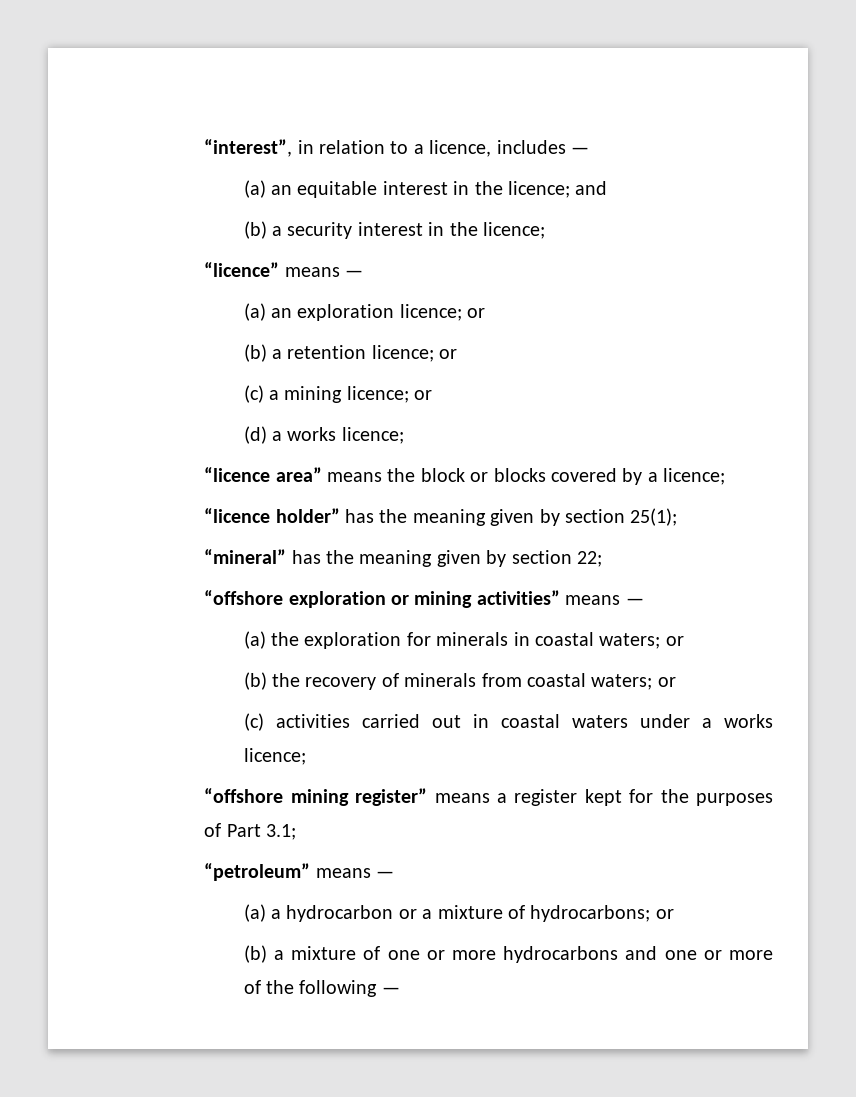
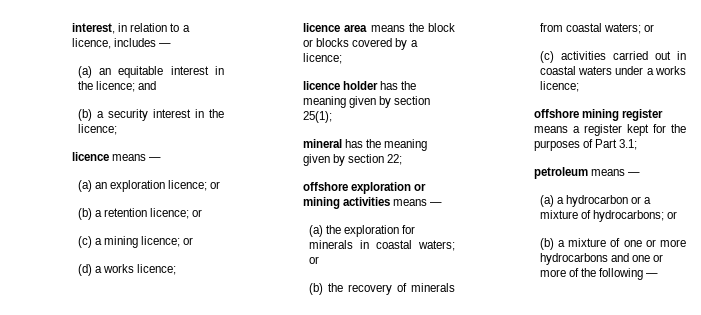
[204,139,293,157] “interest”, -> [72,23,116,34] interest,
[204,262,280,277] “licence” -> [72,152,110,161] licence
[204,467,322,482] “licence area” -> [303,23,368,32] licence area
[204,508,340,523] “licence holder” -> [303,81,379,90] licence holder
[204,549,287,564] “mineral” -> [303,139,343,148] mineral
[204,590,284,605] “offshore -> [303,182,349,191] offshore
[476,590,560,605] activities” -> [343,197,391,206] activities
[204,788,428,806] “offshore mining register” -> [534,109,664,121] offshore mining register
[204,863,311,881] “petroleum” -> [534,167,589,179] petroleum

